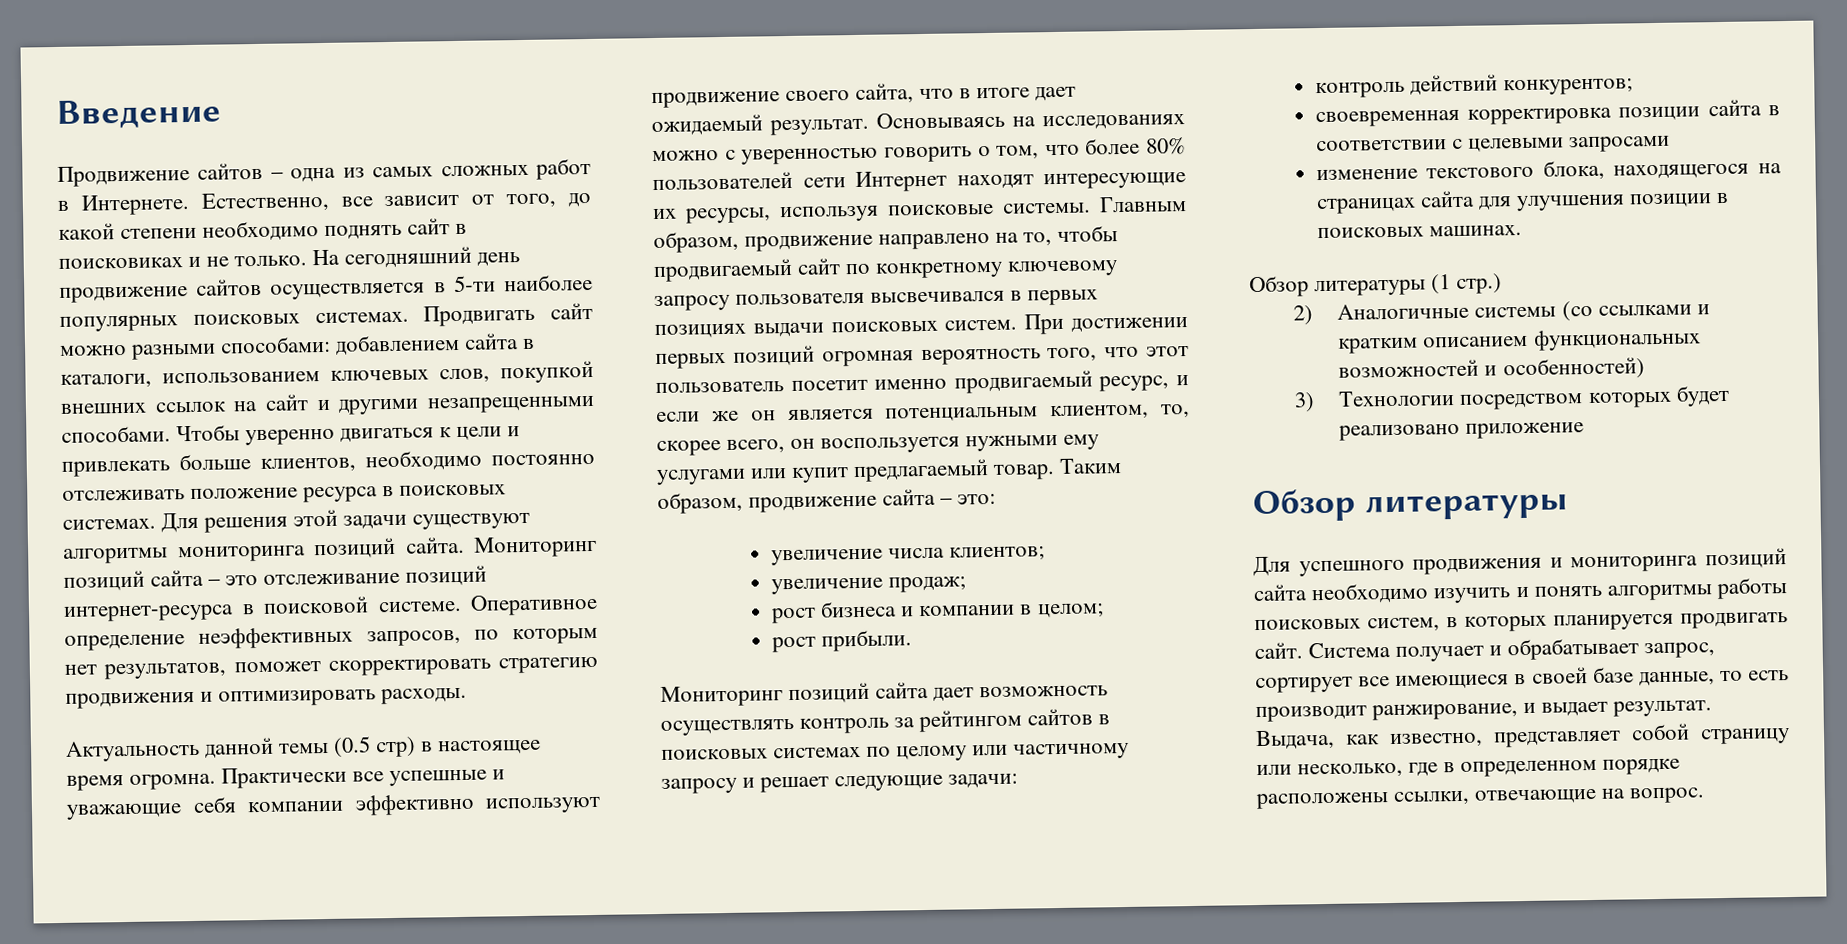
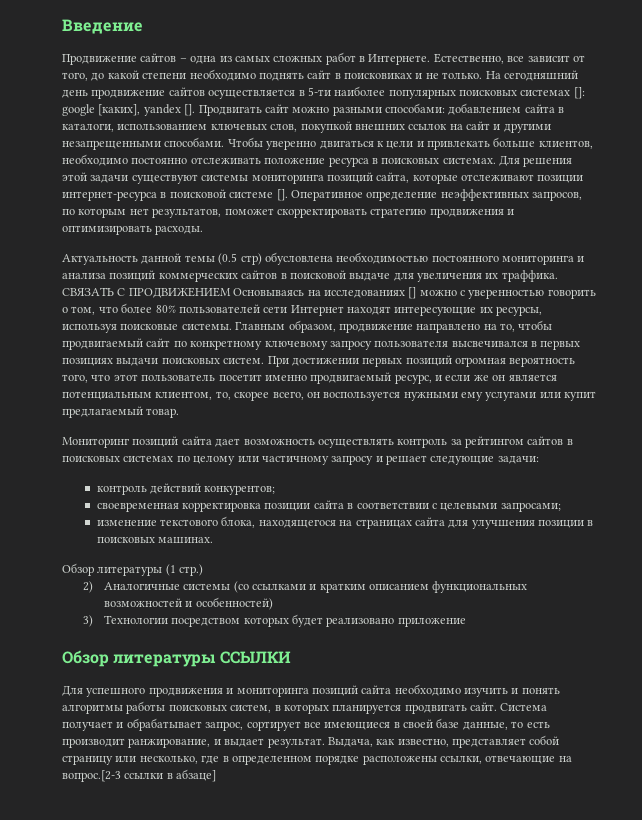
[314,311,409,324] системах. -> [520,87,585,99] [62,104,196,116] системах []: google [каких], yandex [].
[63,535,597,564] [63,565,488,592] алгоритмы мониторинга позиций сайта. Мониторинг позиций сайта – это отслеживание позиций -> [201,172,584,184] системы мониторинга позиций сайта, которые отслеживают позиции
[377,600,462,613] системе. -> [229,189,288,201] системе [].
[420,739,542,756] [66,766,506,791] [66,793,601,820] [651,83,1077,109] [651,114,869,137] в настоящее время огромна. Практически все успешные и уважающие себя компании эффективно используют продвижение своего сайта, что в итоге дает ожидаемый результат. -> [264,252,585,265] [62,270,558,282] [62,287,231,298] обусловлена необходимостью постоянного мониторинга и анализа позиций коммерческих сайтов в поисковой выдаче для увеличения их траффика. СВЯЗАТЬ С ПРОДВИЖЕНИЕМ
(1185, 122) none -> [408,287,417,299] []
[1059,458,1123,474] [657,488,997,514] [771,546,1046,566] [771,576,967,595] [771,600,1104,624] [771,629,913,653] Таким образом, продвижение сайта – это: // увеличение числа клиентов; // увеличение продаж; // рост бизнеса и компании в целом; // рост прибыли. -> (180, 413) none
[1569,135,1671,153] запросами -> [500,502,561,512] запросами;
(1568, 507) none -> [219,651,291,664] ССЫЛКИ
[1629,787,1706,804] вопрос. -> [62,769,217,782] вопрос.[2-3 ссылки в абзаце]

